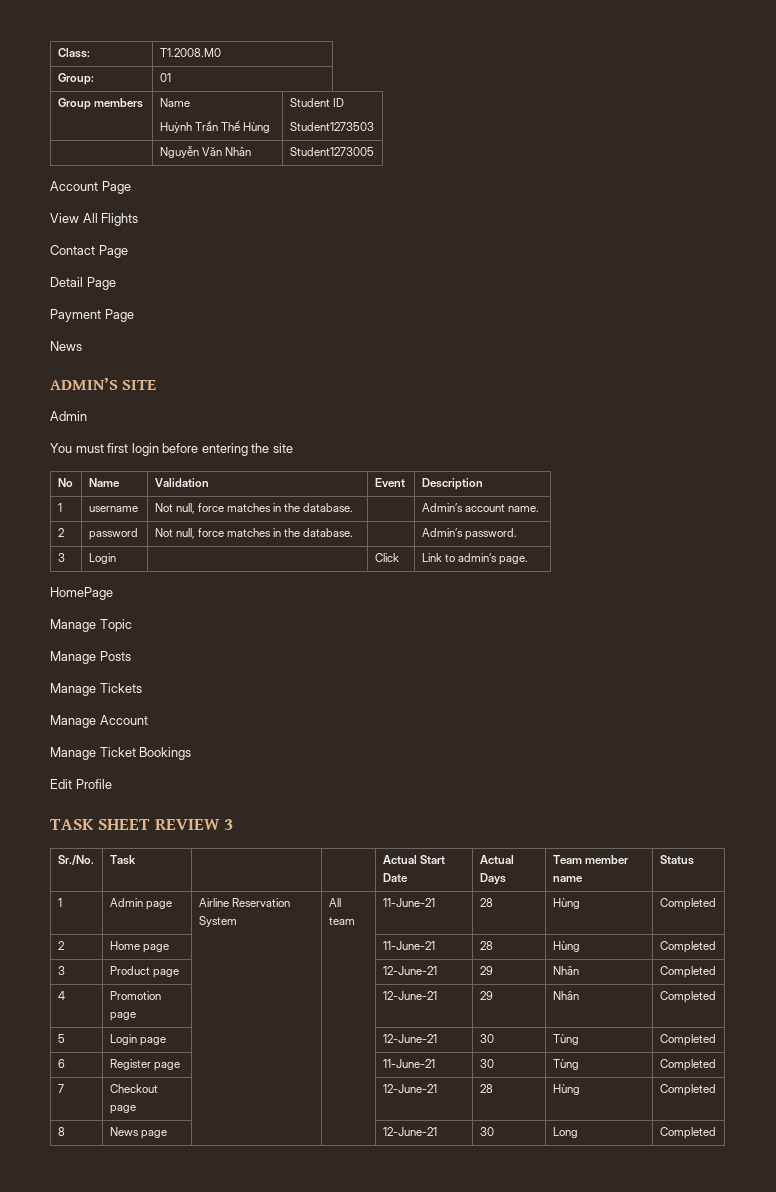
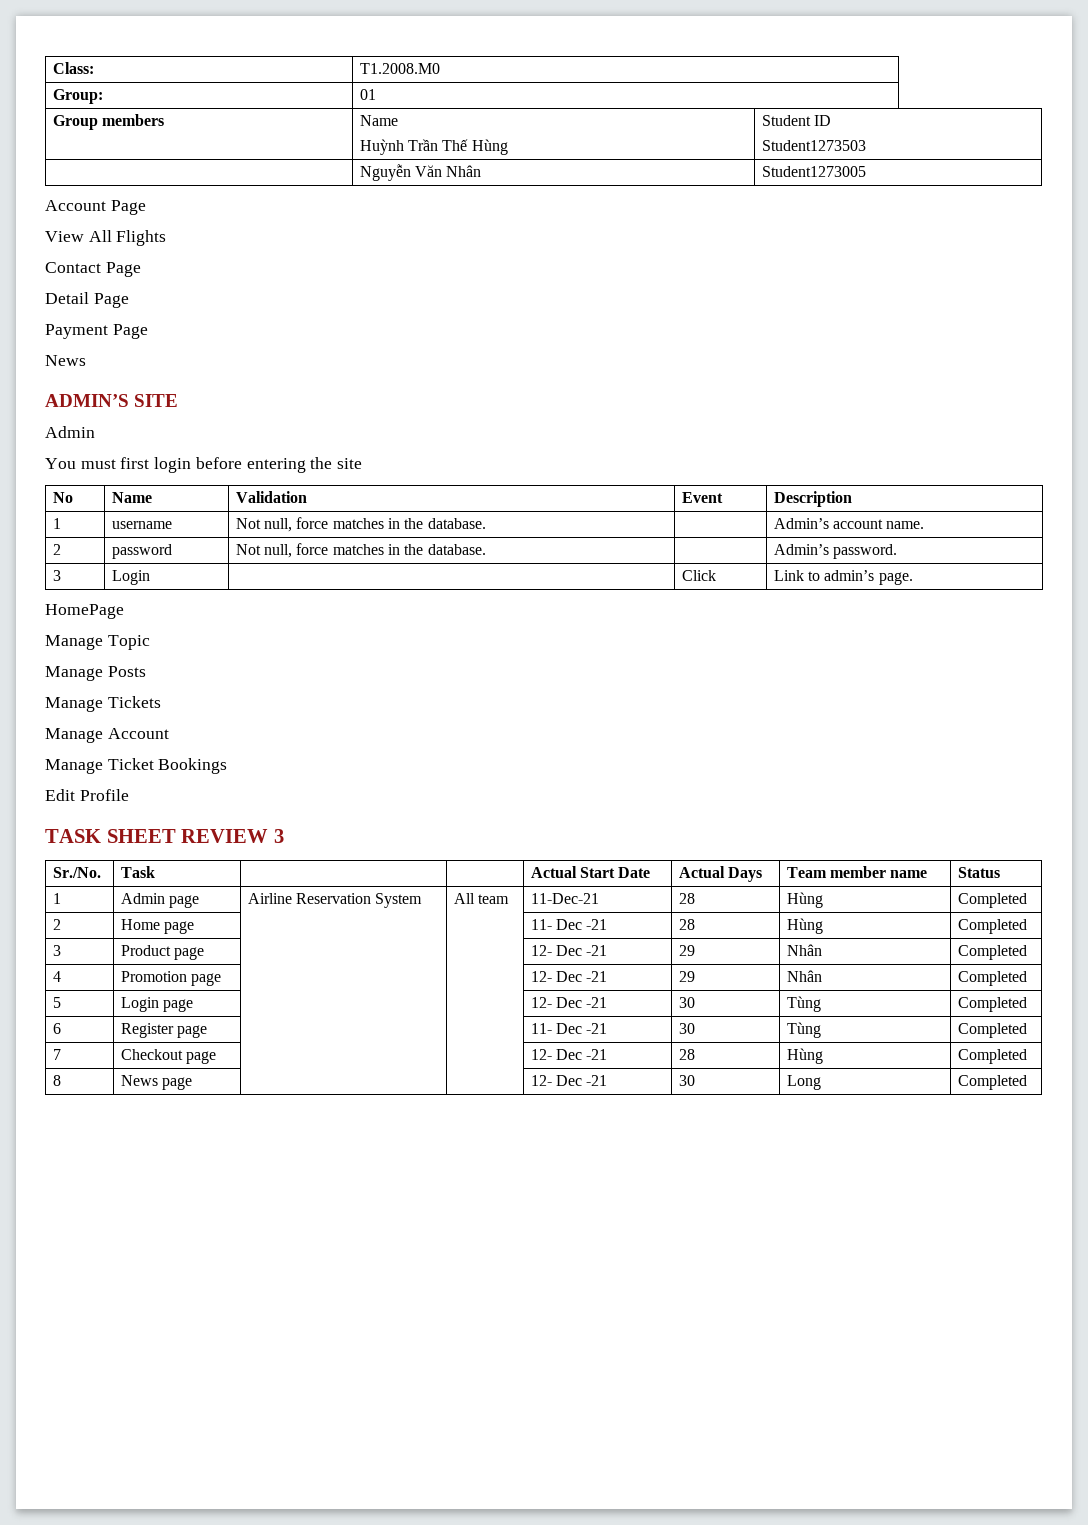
[382,898,435,907] 11-June-21 -> [530,893,599,904] 11-Dec-21
[382,941,435,950] 11-June-21 -> [530,919,608,930] 11- Dec -21
[382,966,437,975] 12-June-21 -> [530,945,608,956] 12- Dec -21
[382,991,437,1000] 12-June-21 -> [530,971,608,982] 12- Dec -21
[382,1034,437,1043] 12-June-21 -> [530,997,608,1008] 12- Dec -21
[382,1059,435,1068] 11-June-21 -> [530,1023,608,1034] 11- Dec -21
[382,1084,437,1093] 12-June-21 -> [530,1049,608,1060] 12- Dec -21
[382,1127,437,1136] 12-June-21 -> [530,1075,608,1086] 12- Dec -21

